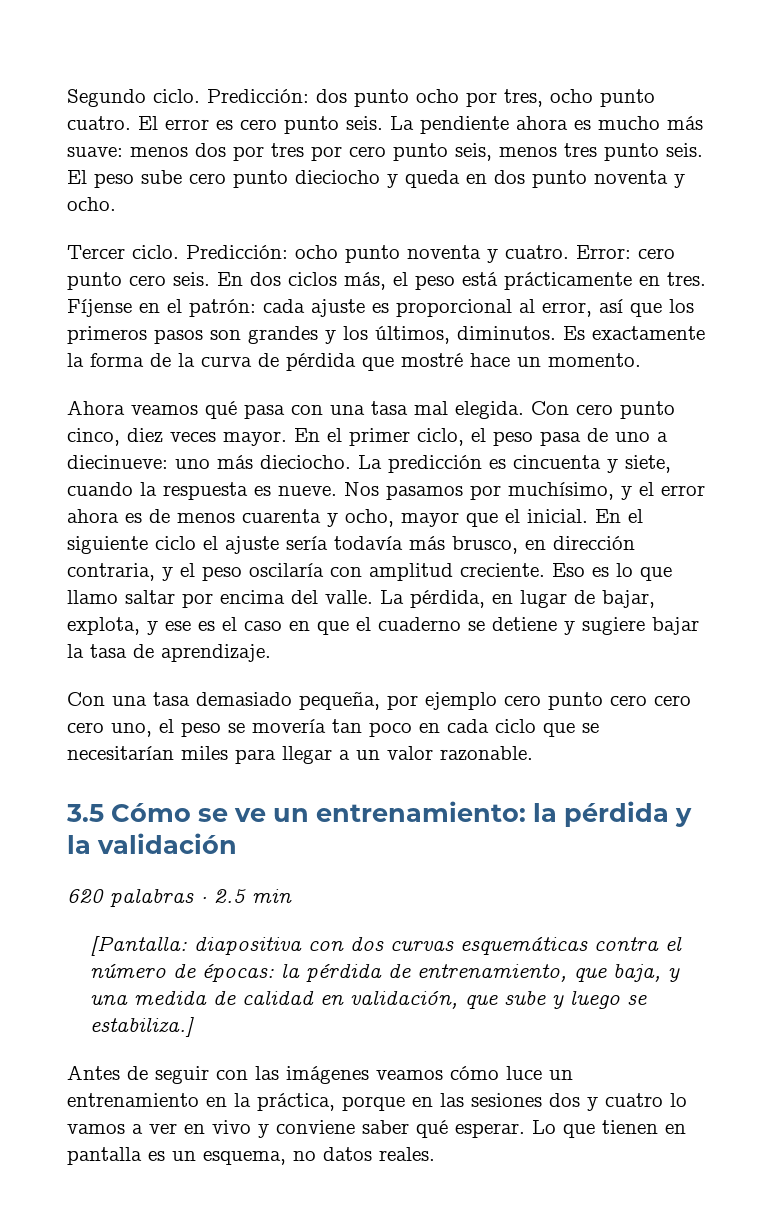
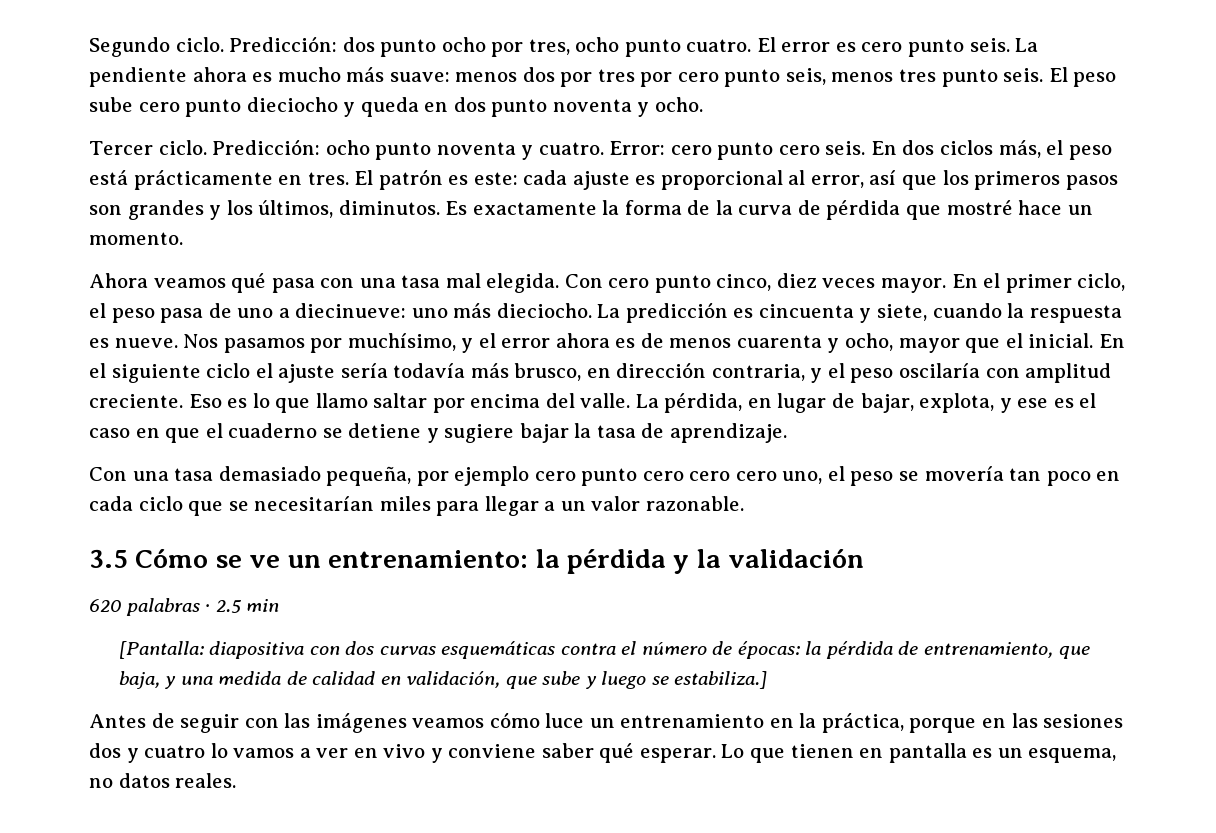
[67,299,256,317] Fíjense en el patrón: -> [354,169,518,190] El patrón es este:

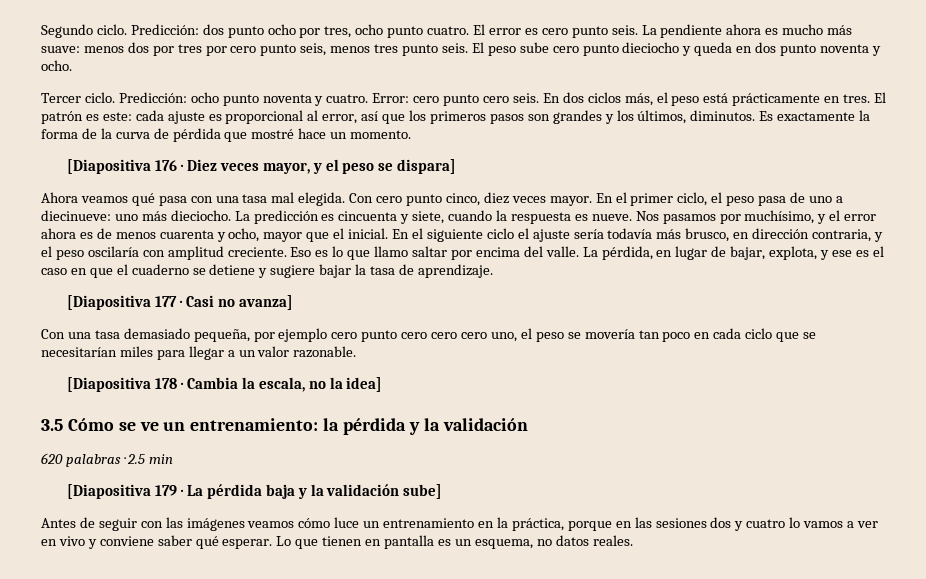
(183, 238) none -> [67,159,457,174] // [Diapositiva 176 · Diez veces mayor, y el peso se dispara]
(787, 433) none -> [67,295,293,310] // [Diapositiva 177 · Casi no avanza]
(744, 503) none -> [67,377,383,392] // [Diapositiva 178 · Cambia la escala, no la idea]
[118,641,1090,659] [118,671,768,689] [Pantalla: diapositiva con dos curvas esquemáticas contra el número de épocas: la pérdida de entrenamiento, que baja, y una medida de calidad en validación, que sube y luego se estabiliza.] -> [67,484,443,499] [Diapositiva 179 · La pérdida baja y la validación sube]

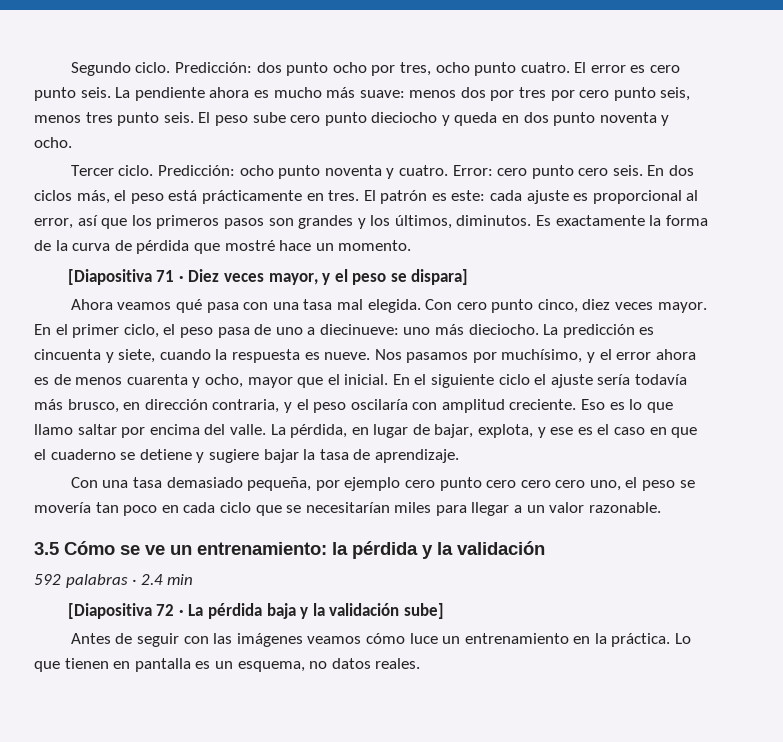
[155,160,178,171] 176 -> [156,270,175,282] 71
[67,295,293,310] // [Diapositiva 177 · Casi no avanza] -> (459, 456) none
[67,377,383,392] // [Diapositiva 178 · Cambia la escala, no la idea] -> (661, 507) none
[41,453,63,464] 620 -> [34,574,61,585] 592
[126,454,145,464] 2.5 -> [140,574,163,585] 2.4
[155,485,178,496] 179 -> [156,604,175,616] 72
[511,517,878,531] [41,535,273,549] práctica, porque en las sesiones dos y cuatro lo vamos a ver en vivo y conviene saber qué esperar. -> [611,633,671,647] práctica.

